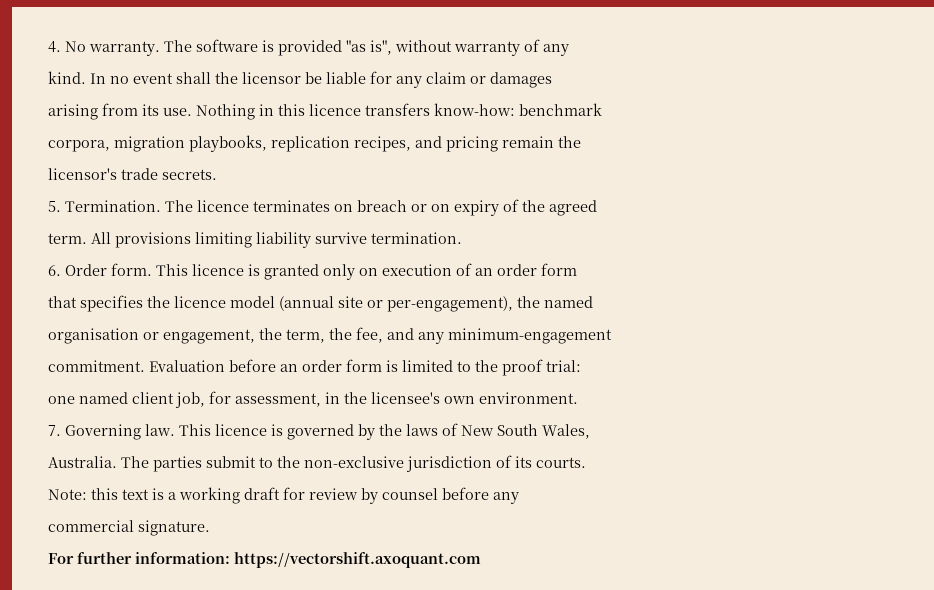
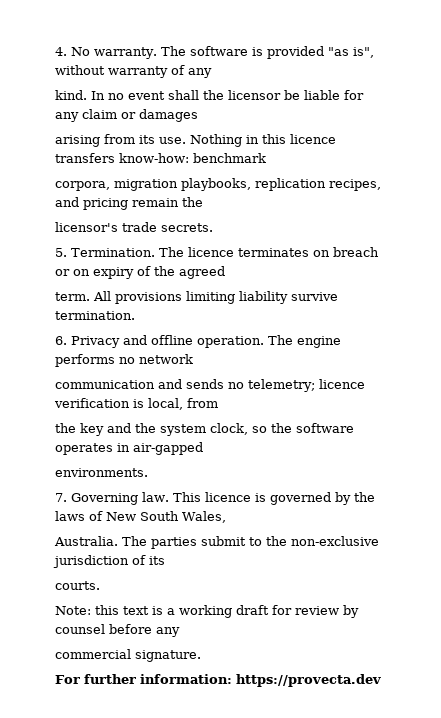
[65,263,577,280] [48,295,593,312] [48,327,612,344] [48,359,581,376] [48,391,578,408] Order form. This licence is granted only on execution of an order form // that specifies the licence model (annual site or per-engagement), the named // organisation or engagement, the term, the fee, and any minimum-engagement // commitment. Evaluation before an order form is limited to the proof trial: // one named client job, for assessment, in the licensee's own environment. -> [71,335,341,348] [55,354,193,367] [55,379,365,392] [54,398,218,410] [55,423,354,436] [55,442,203,455] [55,468,148,477] Privacy and offline operation. The engine performs no network // communication and sends no telemetry; licence verification is local, from // the key and the system clock, so the software operates in air-gapped // environments.
(532, 462) none -> (165, 560) //
[234,552,481,568] https://vectorshift.axoquant.com -> [236,674,381,687] https://provecta.dev

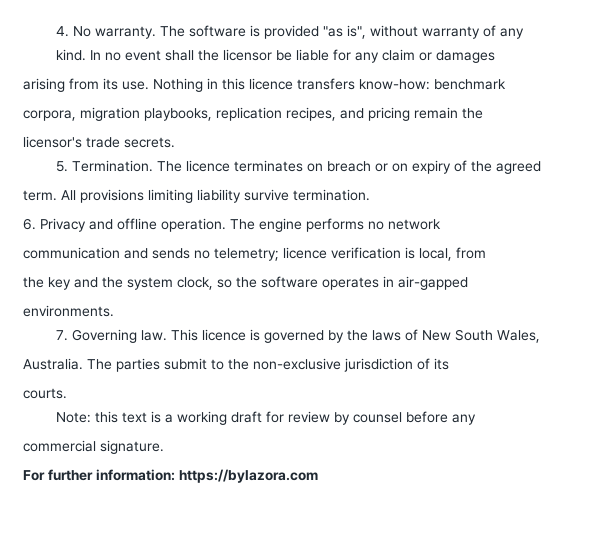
[236,674,381,687] https://provecta.dev -> [179,469,318,483] https://bylazora.com

